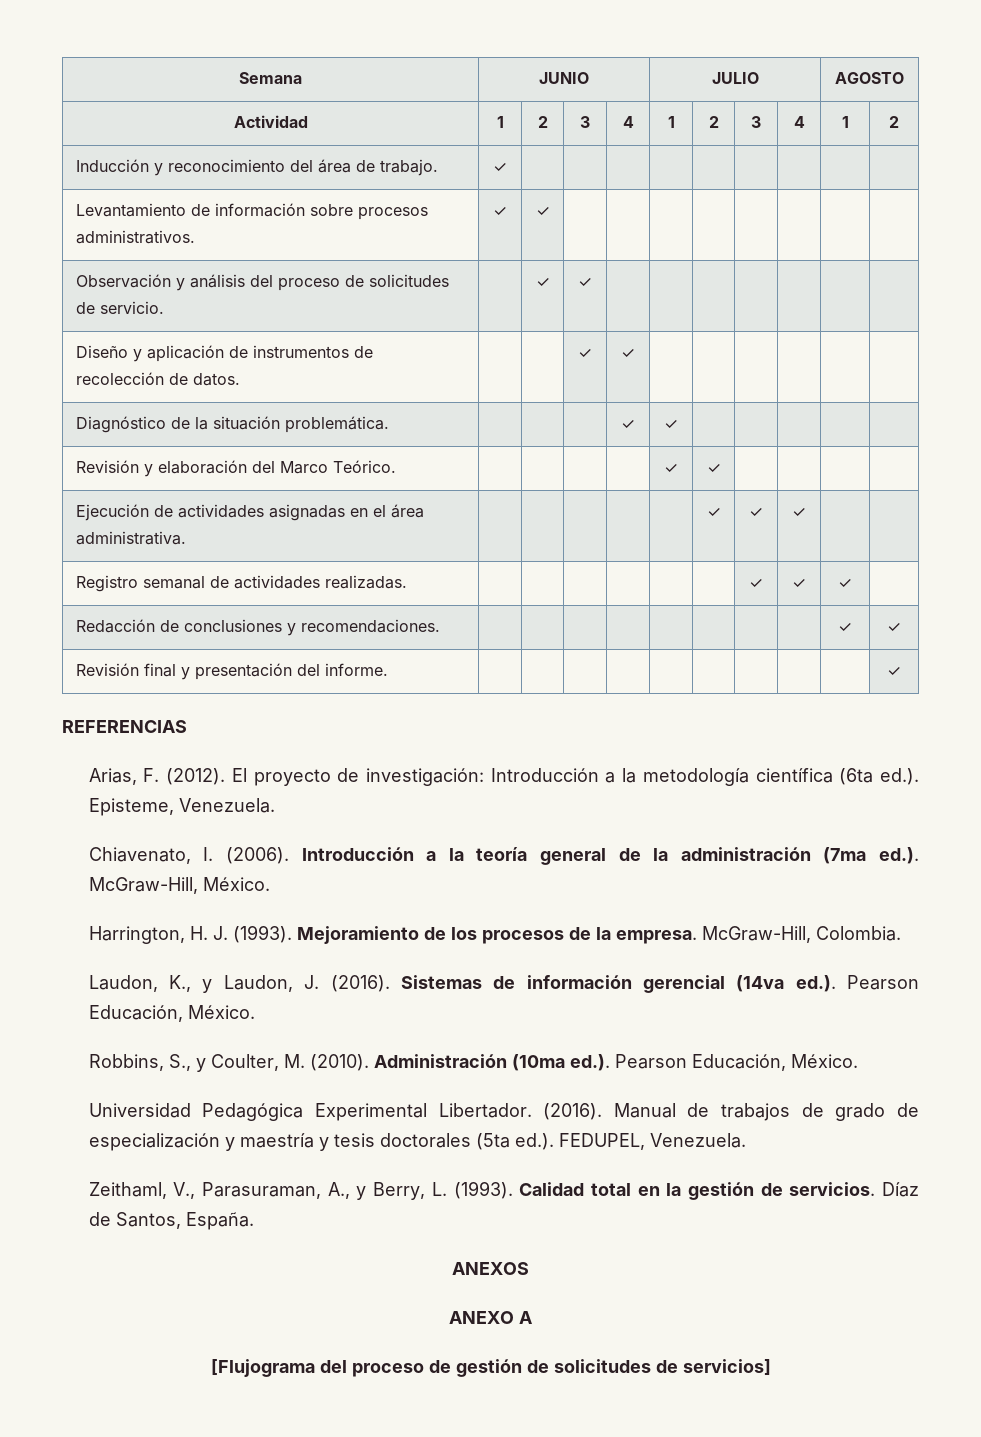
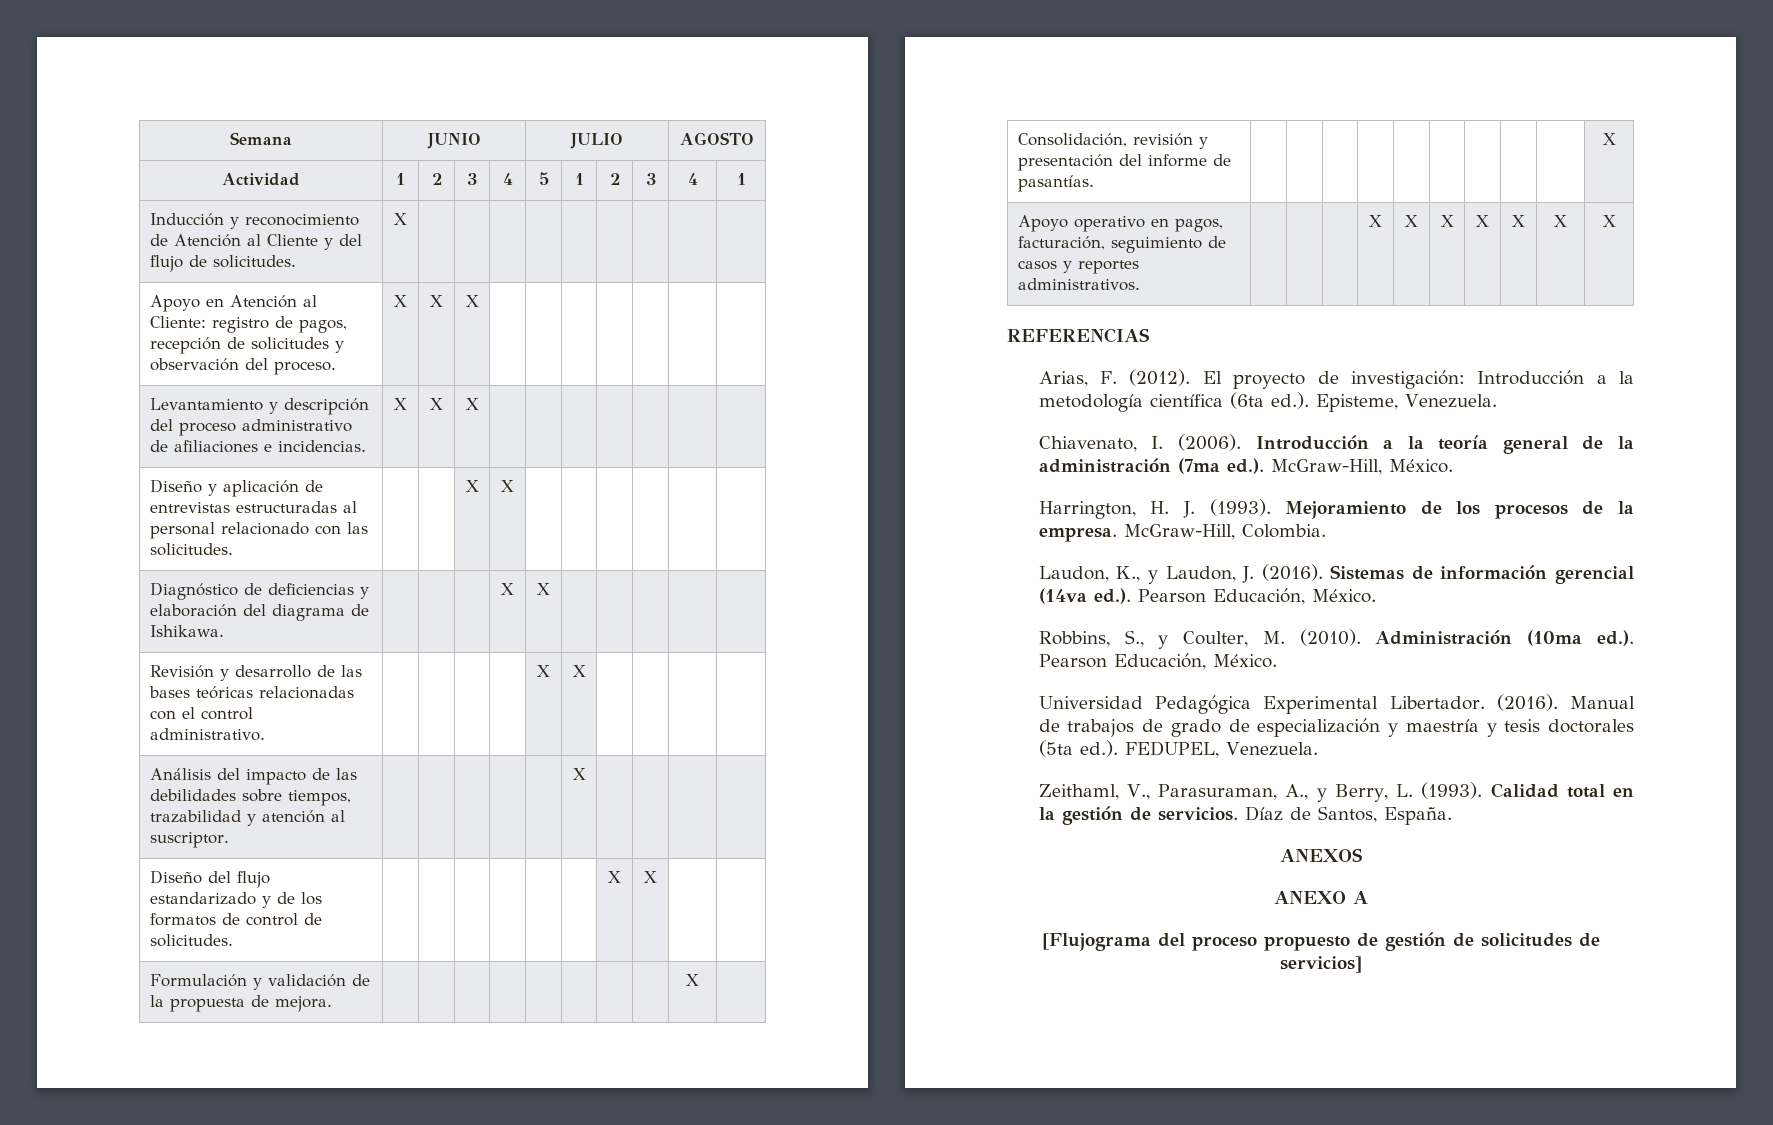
[667,116,675,128] [708,116,719,128] [751,116,761,128] [793,116,805,128] [841,116,849,128] [889,116,899,128] | 1 | 2 | 3 | 4 | 1 | 2 -> [538,172,549,185] [574,173,584,185] [609,173,620,185] [645,173,656,185] [687,173,698,185] [736,173,746,185] | 5 | 1 | 2 | 3 | 4 | 1
[289,159,438,176] [493,162,507,172] [75,203,428,220] [75,230,195,244] [493,206,507,216] [535,206,550,216] [75,274,449,291] [75,301,164,314] [535,277,550,287] [578,277,592,287] [75,345,373,362] [75,372,240,386] [578,348,592,358] [621,348,635,358] [75,416,389,433] [621,419,635,429] [664,419,678,429] [75,460,396,477] [664,463,678,473] [706,463,721,473] [75,504,424,521] [75,531,186,545] [706,507,721,517] [749,507,763,517] [792,507,806,517] [75,575,407,592] [749,578,763,588] [792,578,806,588] [838,578,852,588] [75,619,440,636] [838,622,852,632] [887,622,901,632] [75,663,388,680] [887,666,901,676] del área de trabajo. | ✓ | | | | | | | | | // Levantamiento de información sobre procesos administrativos. | ✓ | ✓ | | | | | | | | // Observación y análisis del proceso de solicitudes de servicio. | | ✓ | ✓ | | | | | | | // Diseño y aplicación de instrumentos de recolección de datos. | | | ✓ | ✓ | | | | | | // Diagnóstico de la situación problemática. | | | | ✓ | ✓ | | | | | // Revisión y elaboración del Marco Teórico. | | | | | ✓ | ✓ | | | | // Ejecución de actividades asignadas en el área administrativa. | | | | | | ✓ | ✓ | ✓ | | // Registro semanal de actividades realizadas. | | | | | | | ✓ | ✓ | ✓ | // Redacción de conclusiones y recomendaciones. | | | | | | | | | ✓ | ✓ // Revisión final y presentación del informe. | | | | | | | | | | ✓ -> [149,234,362,250] [149,255,296,272] [394,213,407,225] [149,295,317,312] [149,316,347,333] [149,337,344,354] [149,358,336,375] [394,295,407,307] [430,295,443,307] [465,295,479,307] [149,398,369,415] [149,419,352,436] [149,440,366,453] [394,398,407,410] [430,398,443,410] [465,398,479,410] [149,479,323,497] [149,501,357,513] [149,522,368,539] [149,543,233,556] [465,480,479,492] [501,480,514,492] [149,582,369,600] [149,604,369,621] [149,625,224,637] [501,583,514,595] [537,583,550,595] [149,665,362,681] [148,686,354,699] [149,707,253,720] [149,728,265,741] [537,665,550,677] [572,665,586,677] [149,768,357,785] [149,789,351,806] [149,810,345,826] [149,832,229,848] [572,768,586,780] [149,870,270,888] [149,892,322,908] [149,913,322,926] [149,934,233,947] [608,871,621,883] [644,871,657,883] [149,974,370,990] [149,995,332,1012] [686,974,699,986] [1017,133,1208,149] [1017,154,1231,171] [1017,175,1094,192] [1602,133,1616,145] [1017,215,1223,232] [1017,236,1226,253] [1017,260,1139,274] [1017,278,1140,291] [1369,215,1382,227] [1405,215,1418,227] [1440,215,1454,227] [1476,215,1489,227] [1512,215,1525,227] [1554,215,1567,227] [1602,215,1616,227] de Atención al Cliente y del flujo de solicitudes. | X | | | | | | | | | // Apoyo en Atención al Cliente: registro de pagos, recepción de solicitudes y observación del proceso. | X | X | X | | | | | | | // Levantamiento y descripción del proceso administrativo de afiliaciones e incidencias. | X | X | X | | | | | | | // Diseño y aplicación de entrevistas estructuradas al personal relacionado con las solicitudes. | | | X | X | | | | | | // Diagnóstico de deficiencias y elaboración del diagrama de Ishikawa. | | | | X | X | | | | | // Revisión y desarrollo de las bases teóricas relacionadas con el control administrativo. | | | | | X | X | | | | // Análisis del impacto de las debilidades sobre tiempos, trazabilidad y atención al suscriptor. | | | | | | X | | | | // Diseño del flujo estandarizado y de los formatos de control de solicitudes. | | | | | | | X | X | | // Formulación y validación de la propuesta de mejora. | | | | | | | | | X | // Consolidación, revisión y presentación del informe de pasantías. | | | | | | | | | | X // Apoyo operativo en pagos, facturación, seguimiento de casos y reportes administrativos. | | | | X | X | X | X | X | X | X
(424, 1370) none -> [1263,936,1350,951] propuesto

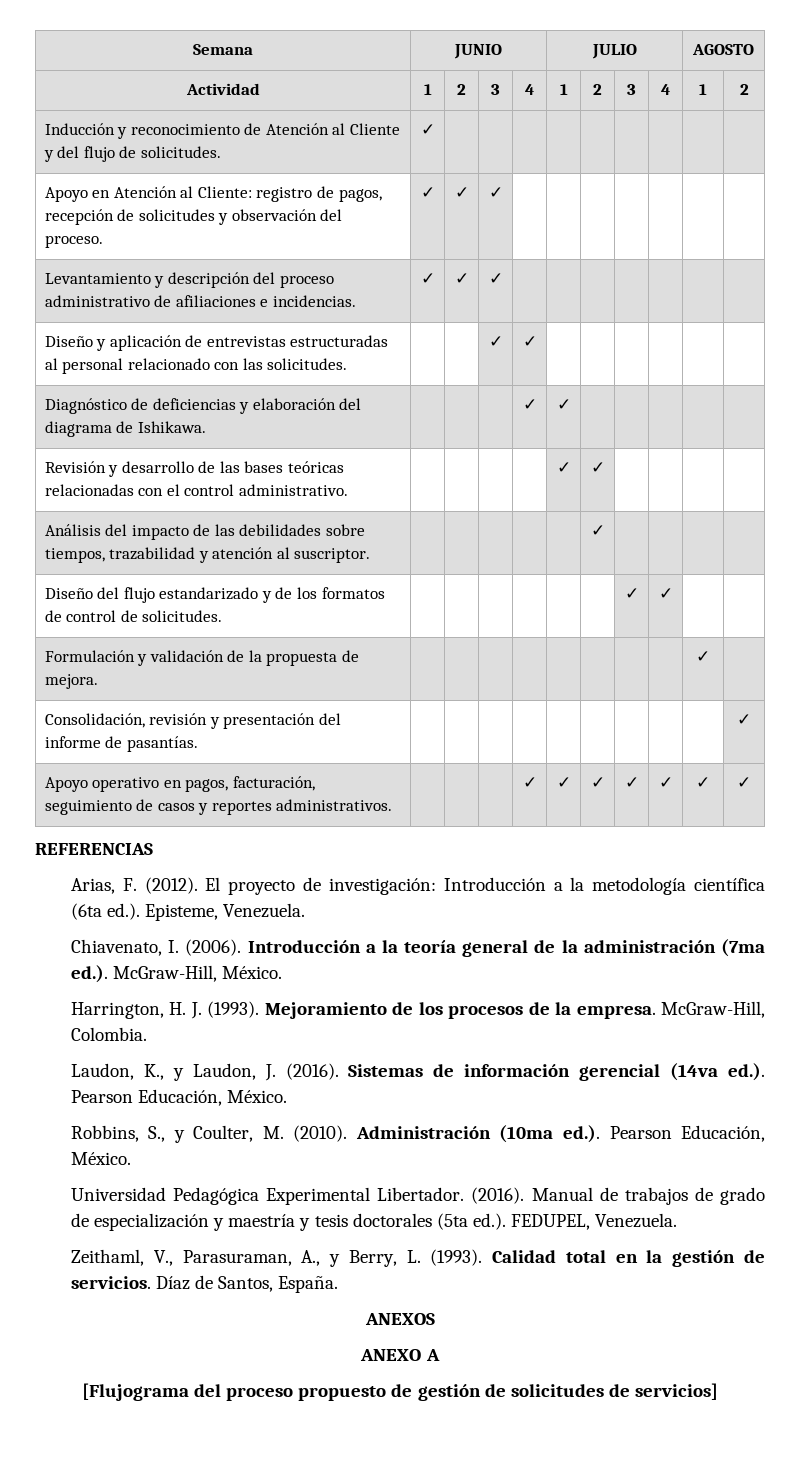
[538,172,549,185] [574,173,584,185] [609,173,620,185] [645,173,656,185] [687,173,698,185] [736,173,746,185] | 5 | 1 | 2 | 3 | 4 | 1 -> [559,84,568,95] [593,84,602,95] [627,84,636,95] [661,84,670,95] [699,84,707,95] [739,84,749,95] | 1 | 2 | 3 | 4 | 1 | 2
[394,213,407,225] X -> [420,124,435,135] ✓
[394,295,407,307] [430,295,443,307] [465,295,479,307] X | X | X -> [420,187,435,198] [454,187,469,198] [488,187,503,198] ✓ | ✓ | ✓
[394,398,407,410] [430,398,443,410] [465,398,479,410] X | X | X -> [420,273,435,284] [454,273,469,284] [488,273,503,284] ✓ | ✓ | ✓
[465,480,479,492] [501,480,514,492] X | X -> [488,336,503,347] [522,336,537,347] ✓ | ✓
[501,583,514,595] [537,583,550,595] X | X -> [522,399,537,410] [556,399,571,410] ✓ | ✓
[537,665,550,677] [572,665,586,677] X | X -> [556,462,571,473] [590,462,605,473] ✓ | ✓
[572,768,586,780] X -> [590,525,605,536] ✓
[608,871,621,883] [644,871,657,883] X | X -> [624,588,639,599] [658,588,673,599] ✓ | ✓
[686,974,699,986] X -> [696,651,710,662] ✓
[1602,133,1616,145] X -> [737,714,751,725] ✓
[1369,215,1382,227] [1405,215,1418,227] [1440,215,1454,227] [1476,215,1489,227] [1512,215,1525,227] [1554,215,1567,227] [1602,215,1616,227] X | X | X | X | X | X | X -> [522,777,537,788] [556,777,571,788] [590,777,605,788] [624,777,639,788] [658,777,673,788] [696,777,710,788] [737,777,751,788] ✓ | ✓ | ✓ | ✓ | ✓ | ✓ | ✓

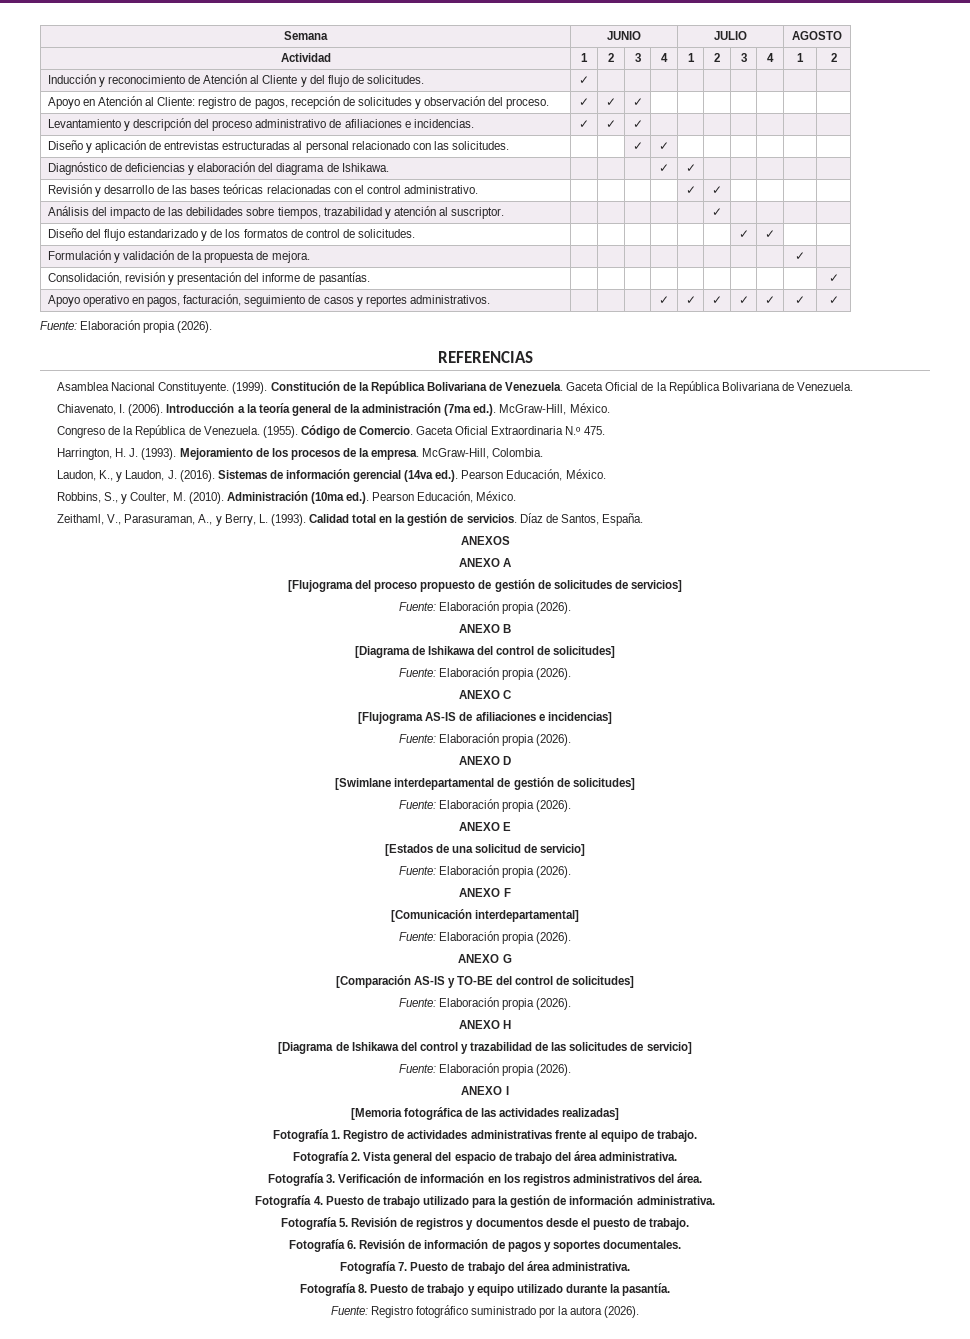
[35,843,153,855] [70,877,765,895] [70,903,219,921] REFERENCIAS // Arias, F. (2012). El proyecto de investigación: Introducción a la metodología científica (6ta ed.). Episteme, -> [40,320,213,333] [437,351,533,363] [57,381,794,394] Fuente: Elaboración propia (2026). // REFERENCIAS // Asamblea Nacional Constituyente. (1999). Constitución de la República Bolivariana de Venezuela. Gaceta Oficial de la República Bolivariana de
(283, 972) none -> [57,425,605,438] // Congreso de la República de Venezuela. (1955). Código de Comercio. Gaceta Oficial Extraordinaria N.º 475.
[70,1187,765,1205] [70,1213,678,1231] // Universidad Pedagógica Experimental Libertador. (2016). Manual de trabajos de grado de especialización y maestría y tesis doctorales (5ta ed.). FEDUPEL, Venezuela. -> (517, 496) none
(719, 1391) none -> [398,601,572,614] [458,624,512,633] [354,646,616,658] [398,667,572,680] [458,690,512,699] [358,712,612,724] [398,733,572,746] [458,756,512,765] [335,777,635,790] [398,799,572,812] [458,822,512,831] [384,844,586,856] [398,865,572,878] [459,888,511,897] [390,909,580,922] [398,931,572,944] [458,954,512,963] [335,975,635,988] [398,997,572,1010] [458,1020,512,1029] [278,1042,692,1054] [398,1063,572,1076] [461,1086,509,1095] [350,1107,620,1120] [272,1129,698,1142] [292,1151,678,1164] [267,1173,703,1186] [255,1195,715,1208] [280,1217,690,1230] [289,1239,681,1252] [340,1261,630,1274] [299,1283,671,1296] [330,1305,640,1318] // Fuente: Elaboración propia (2026). // ANEXO B // [Diagrama de Ishikawa del control de solicitudes] // Fuente: Elaboración propia (2026). // ANEXO C // [Flujograma AS-IS de afiliaciones e incidencias] // Fuente: Elaboración propia (2026). // ANEXO D // [Swimlane interdepartamental de gestión de solicitudes] // Fuente: Elaboración propia (2026). // ANEXO E // [Estados de una solicitud de servicio] // Fuente: Elaboración propia (2026). // ANEXO F // [Comunicación interdepartamental] // Fuente: Elaboración propia (2026). // ANEXO G // [Comparación AS-IS y TO-BE del control de solicitudes] // Fuente: Elaboración propia (2026). // ANEXO H // [Diagrama de Ishikawa del control y trazabilidad de las solicitudes de servicio] // Fuente: Elaboración propia (2026). // ANEXO I // [Memoria fotográfica de las actividades realizadas] // Fotografía 1. Registro de actividades administrativas frente al equipo de trabajo. // Fotografía 2. Vista general del espacio de trabajo del área administrativa. // Fotografía 3. Verificación de información en los registros administrativos del área. // Fotografía 4. Puesto de trabajo utilizado para la gestión de información administrativa. // Fotografía 5. Revisión de registros y documentos desde el puesto de trabajo. // Fotografía 6. Revisión de información de pagos y soportes documentales. // Fotografía 7. Puesto de trabajo del área administrativa. // Fotografía 8. Puesto de trabajo y equipo utilizado durante la pasantía. // Fuente: Registro fotográfico suministrado por la autora (2026).

